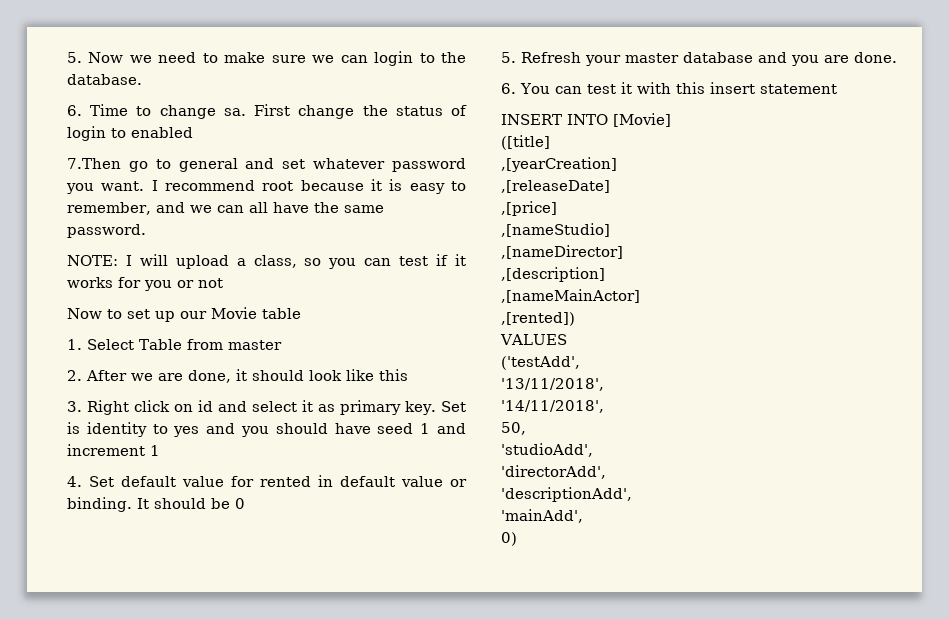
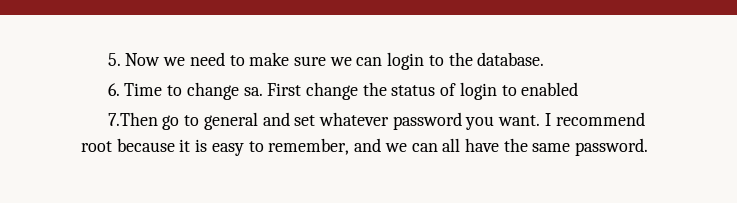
[67,254,467,269] [67,277,223,291] [67,307,301,322] [67,339,282,350] [67,369,408,383] [67,400,466,415] [67,422,467,437] [67,444,160,456] [67,475,467,487] [67,497,245,512] [501,52,897,66] [501,82,837,94] [501,113,671,127] [501,135,550,150] [501,157,617,172] [501,180,610,193] [501,201,557,216] [501,223,610,237] [501,245,623,259] [501,267,605,282] [501,289,640,303] [501,312,575,326] [500,334,567,345] [501,356,580,370] [501,378,604,391] [501,400,604,413] [501,422,526,435] [501,443,593,457] [501,465,606,479] [501,487,632,502] [501,509,583,523] [501,532,517,546] // NOTE: I will upload a class, so you can test if it works for you or not // Now to set up our Movie table // 1. Select Table from master // 2. After we are done, it should look like this // 3. Right click on id and select it as primary key. Set is identity to yes and you should have seed 1 and increment 1 // 4. Set default value for rented in default value or binding. It should be 0 // 5. Refresh your master database and you are done. // 6. You can test it with this insert statement // INSERT INTO [Movie] // ([title] // ,[yearCreation] // ,[releaseDate] // ,[price] // ,[nameStudio] // ,[nameDirector] // ,[description] // ,[nameMainActor] // ,[rented]) // VALUES // ('testAdd', // '13/11/2018', // '14/11/2018', // 50, // 'studioAdd', // 'directorAdd', // 'descriptionAdd', // 'mainAdd', // 0) -> (649, 147) none

